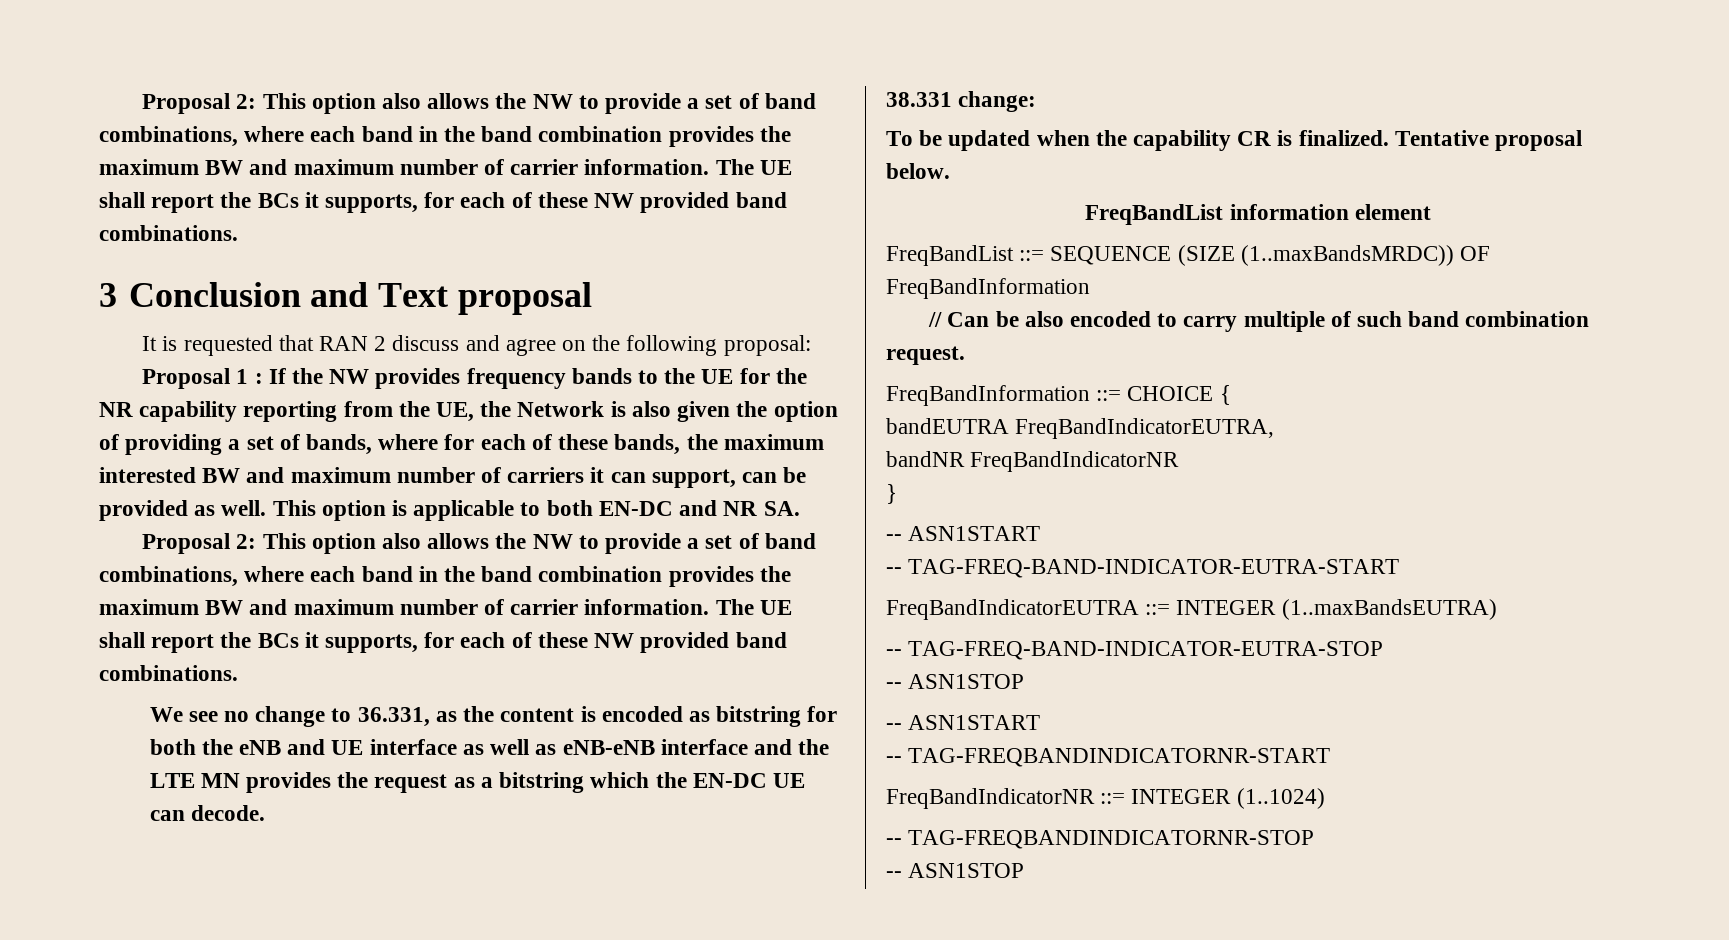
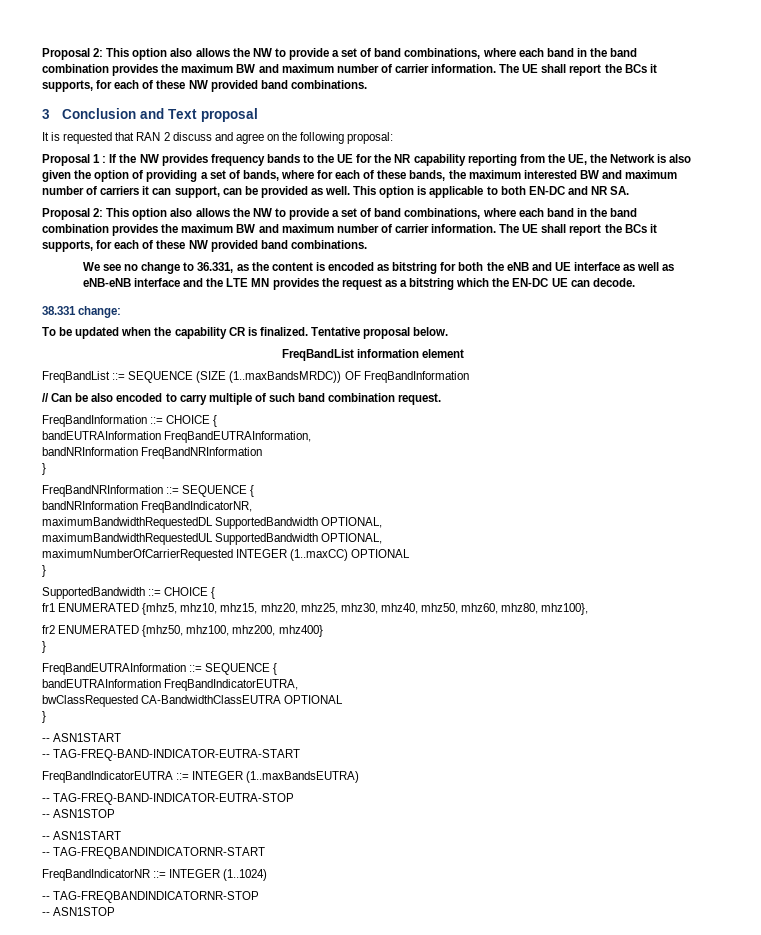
[886,418,1275,439] [886,451,1180,472] bandEUTRA FreqBandIndicatorEUTRA, // bandNR FreqBandIndicatorNR -> [42,431,312,443] [42,447,263,459] [42,463,46,475] [42,485,255,497] [42,501,253,513] [42,517,383,529] [42,533,383,545] [42,549,411,561] [42,565,46,577] [42,587,216,599] [42,603,589,615] [42,625,323,637] [42,641,46,653] [42,663,278,675] [42,679,299,691] [42,695,344,707] bandEUTRAInformation FreqBandEUTRAInformation, // bandNRInformation FreqBandNRInformation // } // FreqBandNRInformation ::= SEQUENCE { // bandNRInformation FreqBandIndicatorNR, // maximumBandwidthRequestedDL SupportedBandwidth OPTIONAL, // maximumBandwidthRequestedUL SupportedBandwidth OPTIONAL, // maximumNumberOfCarrierRequested INTEGER (1..maxCC) OPTIONAL // } // SupportedBandwidth ::= CHOICE { // fr1 ENUMERATED {mhz5, mhz10, mhz15, mhz20, mhz25, mhz30, mhz40, mhz50, mhz60, mhz80, mhz100}, // fr2 ENUMERATED {mhz50, mhz100, mhz200, mhz400} // } // FreqBandEUTRAInformation ::= SEQUENCE { // bandEUTRAInformation FreqBandIndicatorEUTRA, // bwClassRequested CA-BandwidthClassEUTRA OPTIONAL

